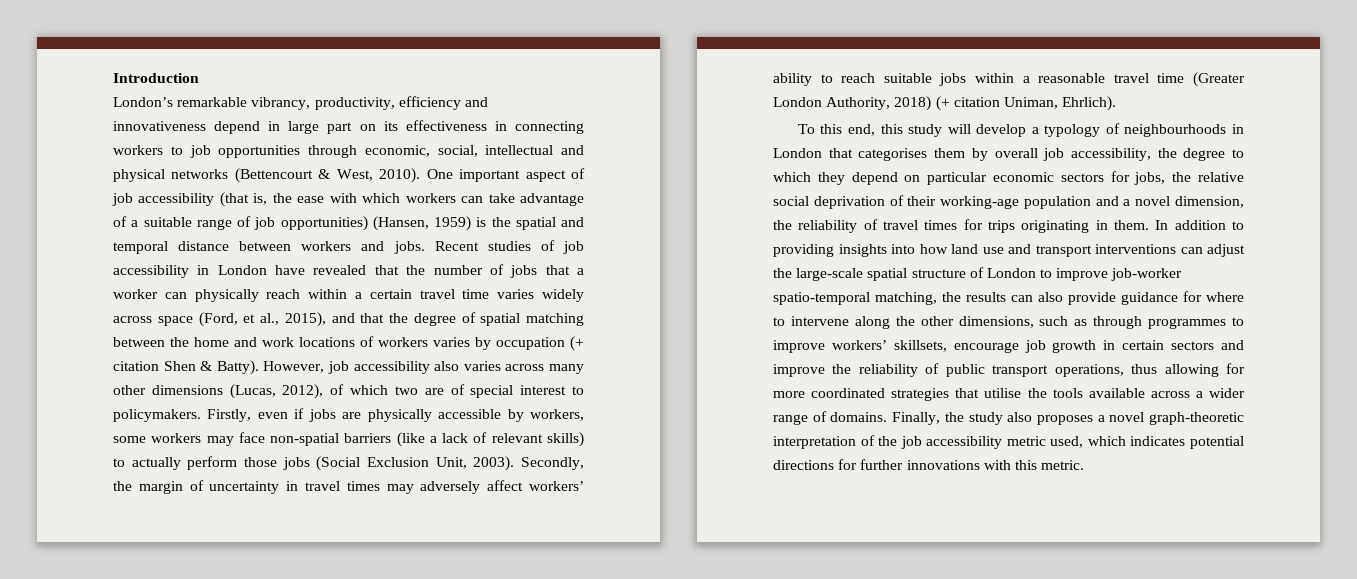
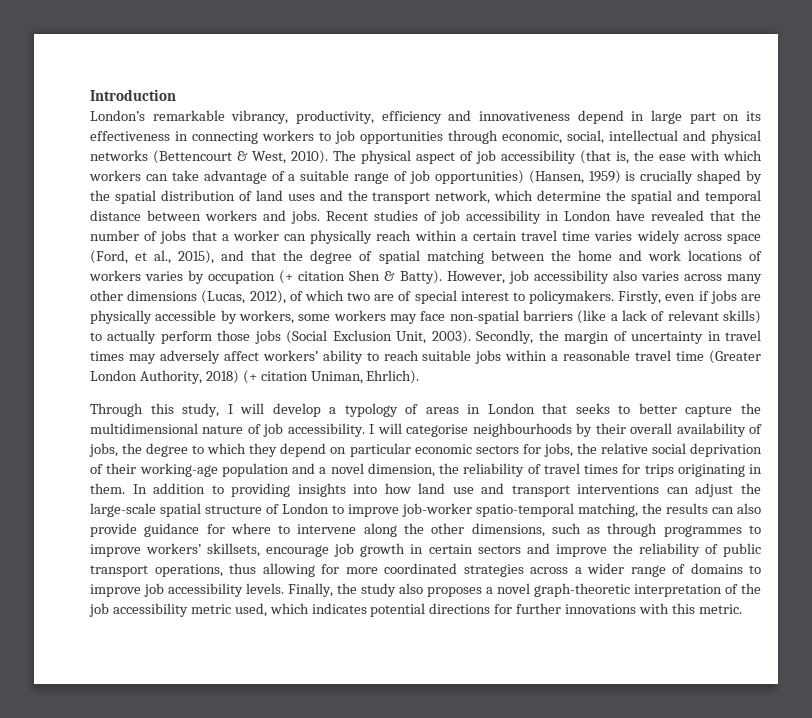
[426,169,521,182] One important -> [333,150,411,164] The physical
(487, 222) none -> [640,170,762,184] [90,190,602,204] crucially shaped by the spatial distribution of land uses and the transport network, which determine
[797,124,943,137] To this end, this study -> [90,403,233,417] Through this study, I
[1124,124,1227,137] neighbourhoods -> [425,407,459,414] areas
[858,148,1151,161] categorises them by overall job accessibility, -> [575,403,761,417] [90,423,762,437] [89,443,118,457] seeks to better capture the multidimensional nature of job accessibility. I will categorise neighbourhoods by their overall availability of jobs,
[955,388,1145,398] that utilise the tools available -> (524, 570) none
[830,412,888,422] domains. -> [690,563,761,574] [90,583,284,597] domains to improve job accessibility levels.

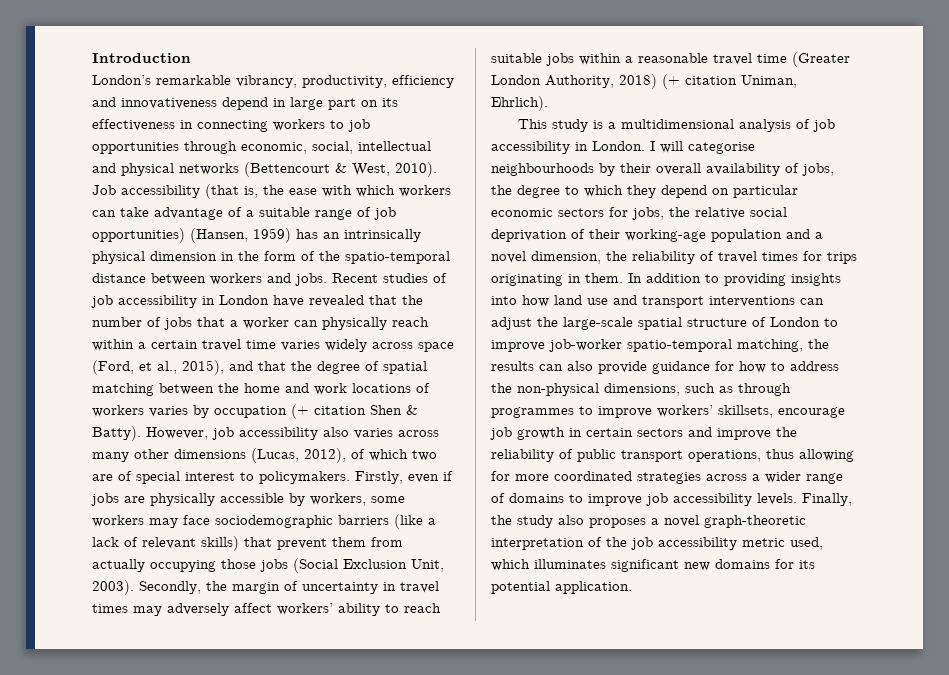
[333,150,496,164] The physical aspect of job -> [92,185,116,195] Job
[625,170,762,184] [90,190,761,204] is crucially shaped by the spatial distribution of land uses and the transport network, which determine the spatial and temporal -> [296,229,421,242] [92,251,450,264] has an intrinsically physical dimension in the form of the spatio-temporal
[449,310,519,324] non-spatial -> [215,515,333,528] sociodemographic
[90,330,212,344] to actually perform -> [244,537,403,550] [92,559,216,572] that prevent them from actually occupying
[90,403,761,417] [90,423,365,437] Through this study, I will develop a typology of areas in London that seeks to better capture the multidimensional nature of job accessibility. -> [517,119,835,132] [491,141,645,154] This study is a multidimensional analysis of job accessibility in London.
[230,523,465,537] where to intervene along the other -> [739,361,839,373] [491,383,599,396] how to address the non-physical
[311,603,742,617] indicates potential directions for further innovations with this metric. -> [534,559,815,572] [491,581,632,594] illuminates significant new domains for its potential application.

